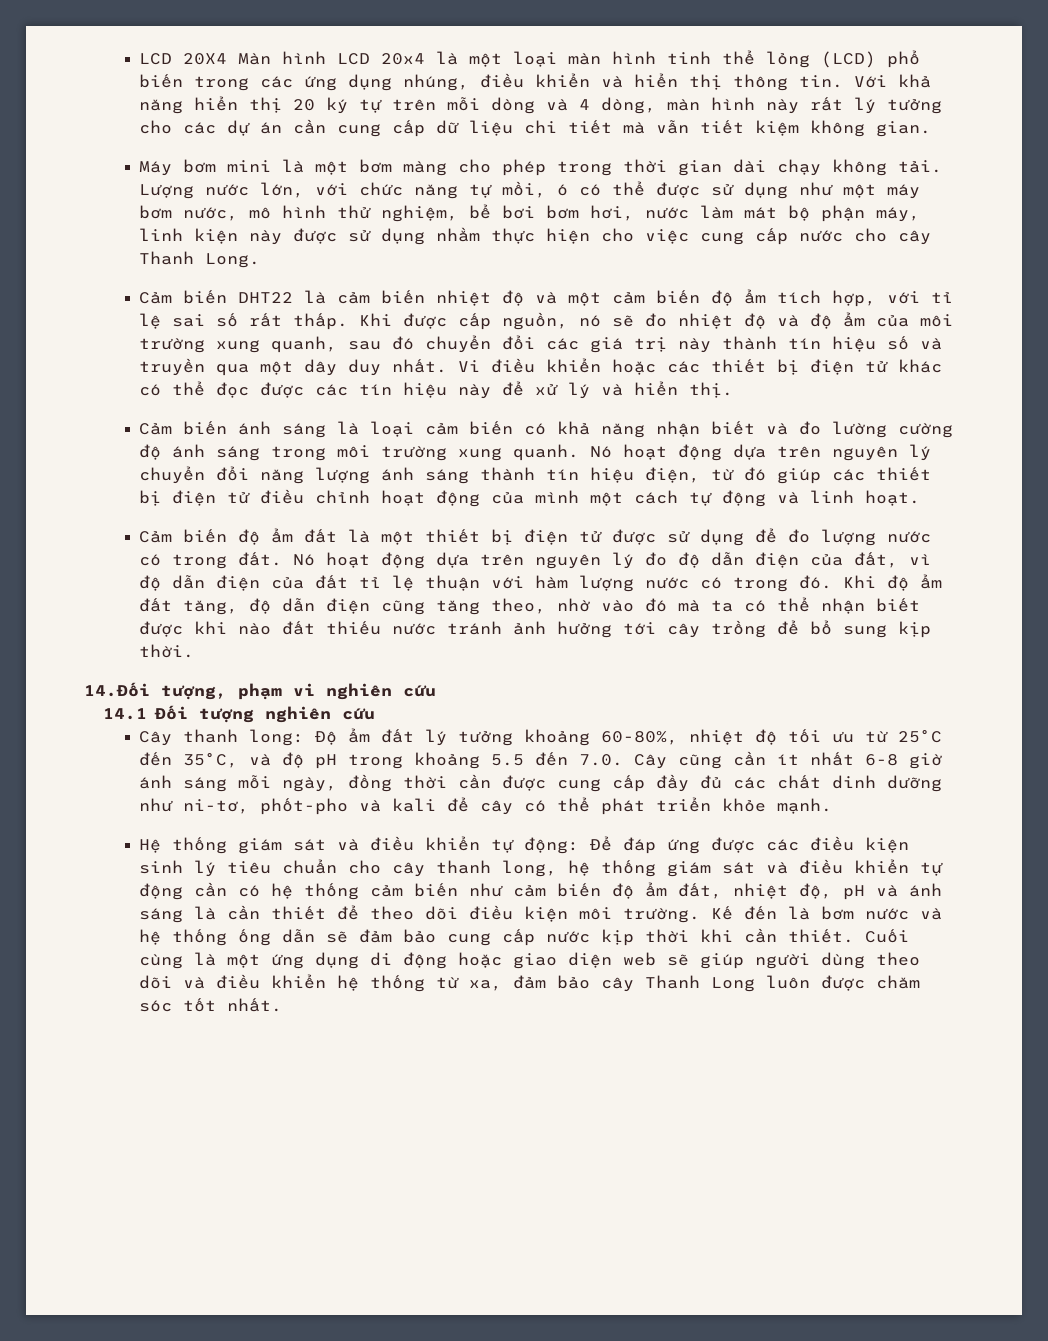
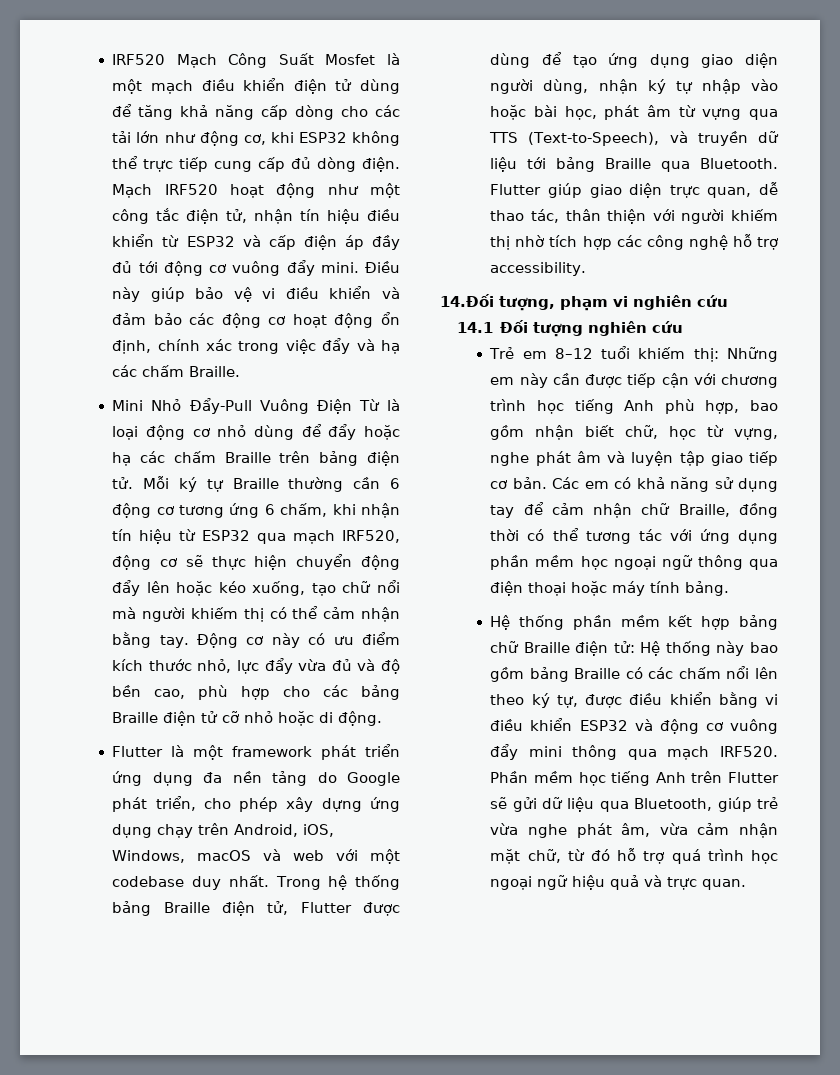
[139,50,921,68] [139,73,932,91] [139,96,943,114] [139,119,932,137] [139,159,943,176] [139,181,921,199] [139,204,921,222] [139,227,932,245] [139,251,261,268] [139,289,954,307] [139,312,954,330] [139,335,943,353] [139,358,943,376] [139,381,734,399] [139,421,954,438] [139,444,932,461] [139,466,932,484] [139,489,921,507] [139,528,932,546] [139,552,932,569] [139,574,943,592] [139,597,921,615] [139,620,932,638] [139,644,195,658] LCD 20X4 Màn hình LCD 20x4 là một loại màn hình tinh thể lỏng (LCD) phổ biến trong các ứng dụng nhúng, điều khiển và hiển thị thông tin. Với khả năng hiển thị 20 ký tự trên mỗi dòng và 4 dòng, màn hình này rất lý tưởng cho các dự án cần cung cấp dữ liệu chi tiết mà vẫn tiết kiệm không gian. // Máy bơm mini là một bơm màng cho phép trong thời gian dài chạy không tải. Lượng nước lớn, với chức năng tự mồi, ó có thể được sử dụng như một máy bơm nước, mô hình thử nghiệm, bể bơi bơm hơi, nước làm mát bộ phận máy, linh kiện này được sử dụng nhằm thực hiện cho việc cung cấp nước cho cây Thanh Long. // Cảm biến DHT22 là cảm biến nhiệt độ và một cảm biến độ ẩm tích hợp, với tỉ lệ sai số rất thấp. Khi được cấp nguồn, nó sẽ đo nhiệt độ và độ ẩm của môi trường xung quanh, sau đó chuyển đổi các giá trị này thành tín hiệu số và truyền qua một dây duy nhất. Vi điều khiển hoặc các thiết bị điện tử khác có thể đọc được các tín hiệu này để xử lý và hiển thị. // Cảm biến ánh sáng là loại cảm biến có khả năng nhận biết và đo lường cường độ ánh sáng trong môi trường xung quanh. Nó hoạt động dựa trên nguyên lý chuyển đổi năng lượng ánh sáng thành tín hiệu điện, từ đó giúp các thiết bị điện tử điều chỉnh hoạt động của mình một cách tự động và linh hoạt. // Cảm biến độ ẩm đất là một thiết bị điện tử được sử dụng để đo lượng nước có trong đất. Nó hoạt động dựa trên nguyên lý đo độ dẫn điện của đất, vì độ dẫn điện của đất tỉ lệ thuận với hàm lượng nước có trong đó. Khi độ ẩm đất tăng, độ dẫn điện cũng tăng theo, nhờ vào đó mà ta có thể nhận biết được khi nào đất thiếu nước tránh ảnh hưởng tới cây trồng để bổ sung kịp thời. -> [112,53,400,68] [112,78,400,94] [112,104,400,120] [112,131,400,146] [112,156,400,172] [112,183,401,198] [112,208,400,224] [112,234,400,250] [112,260,400,276] [112,286,400,302] [112,312,400,328] [112,338,400,354] [112,365,241,377] [112,398,400,414] [112,424,400,440] [112,451,400,466] [112,476,400,492] [112,503,400,518] [112,529,400,544] [112,554,401,570] [112,580,400,596] [112,606,400,622] [112,632,400,648] [112,658,401,674] [112,685,400,700] [112,711,383,726] [112,744,400,760] [112,771,400,786] [112,796,401,812] [112,823,335,838] [112,849,400,864] [112,875,400,890] [112,901,401,916] [490,52,778,68] [490,79,778,94] [490,105,778,120] [489,131,779,146] [490,157,778,172] [490,182,778,198] [490,209,778,224] [490,234,779,250] [490,262,587,276] IRF520 Mạch Công Suất Mosfet là một mạch điều khiển điện tử dùng để tăng khả năng cấp dòng cho các tải lớn như động cơ, khi ESP32 không thể trực tiếp cung cấp đủ dòng điện. Mạch IRF520 hoạt động như một công tắc điện tử, nhận tín hiệu điều khiển từ ESP32 và cấp điện áp đầy đủ tới động cơ vuông đẩy mini. Điều này giúp bảo vệ vi điều khiển và đảm bảo các động cơ hoạt động ổn định, chính xác trong việc đẩy và hạ các chấm Braille. // Mini Nhỏ Đẩy-Pull Vuông Điện Từ là loại động cơ nhỏ dùng để đẩy hoặc hạ các chấm Braille trên bảng điện tử. Mỗi ký tự Braille thường cần 6 động cơ tương ứng 6 chấm, khi nhận tín hiệu từ ESP32 qua mạch IRF520, động cơ sẽ thực hiện chuyển động đẩy lên hoặc kéo xuống, tạo chữ nổi mà người khiếm thị có thể cảm nhận bằng tay. Động cơ này có ưu điểm kích thước nhỏ, lực đẩy vừa đủ và độ bền cao, phù hợp cho các bảng Braille điện tử cỡ nhỏ hoặc di động. // Flutter là một framework phát triển ứng dụng đa nền tảng do Google phát triển, cho phép xây dựng ứng dụng chạy trên Android, iOS, Windows, macOS và web với một codebase duy nhất. Trong hệ thống bảng Braille điện tử, Flutter được dùng để tạo ứng dụng giao diện người dùng, nhận ký tự nhập vào hoặc bài học, phát âm từ vựng qua TTS (Text-to-Speech), và truyền dữ liệu tới bảng Braille qua Bluetooth. Flutter giúp giao diện trực quan, dễ thao tác, thân thiện với người khiếm thị nhờ tích hợp các công nghệ hỗ trợ accessibility.
[139,728,943,746] [139,751,943,769] [139,774,943,792] [139,797,833,815] [139,836,910,854] [139,859,944,877] [139,882,943,900] [139,905,943,923] [139,928,910,946] [139,952,921,969] [139,974,921,992] [139,998,283,1012] Cây thanh long: Độ ẩm đất lý tưởng khoảng 60-80%, nhiệt độ tối ưu từ 25°C đến 35°C, và độ pH trong khoảng 5.5 đến 7.0. Cây cũng cần ít nhất 6-8 giờ ánh sáng mỗi ngày, đồng thời cần được cung cấp đầy đủ các chất dinh dưỡng như ni-tơ, phốt-pho và kali để cây có thể phát triển khỏe mạnh. // Hệ thống giám sát và điều khiển tự động: Để đáp ứng được các điều kiện sinh lý tiêu chuẩn cho cây thanh long, hệ thống giám sát và điều khiển tự động cần có hệ thống cảm biến như cảm biến độ ẩm đất, nhiệt độ, pH và ánh sáng là cần thiết để theo dõi điều kiện môi trường. Kế đến là bơm nước và hệ thống ống dẫn sẽ đảm bảo cung cấp nước kịp thời khi cần thiết. Cuối cùng là một ứng dụng di động hoặc giao diện web sẽ giúp người dùng theo dõi và điều khiển hệ thống từ xa, đảm bảo cây Thanh Long luôn được chăm sóc tốt nhất. -> [489,346,778,362] [490,373,778,388] [490,399,778,414] [490,425,778,440] [490,451,778,466] [490,477,778,492] [490,502,778,518] [490,528,778,544] [490,555,778,570] [490,581,730,596] [490,615,778,630] [490,641,778,656] [490,666,778,682] [490,692,778,708] [490,718,778,734] [490,744,778,760] [490,771,779,786] [490,797,778,812] [490,823,778,838] [490,848,778,864] [490,875,747,890] Trẻ em 8–12 tuổi khiếm thị: Những em này cần được tiếp cận với chương trình học tiếng Anh phù hợp, bao gồm nhận biết chữ, học từ vựng, nghe phát âm và luyện tập giao tiếp cơ bản. Các em có khả năng sử dụng tay để cảm nhận chữ Braille, đồng thời có thể tương tác với ứng dụng phần mềm học ngoại ngữ thông qua điện thoại hoặc máy tính bảng. // Hệ thống phần mềm kết hợp bảng chữ Braille điện tử: Hệ thống này bao gồm bảng Braille có các chấm nổi lên theo ký tự, được điều khiển bằng vi điều khiển ESP32 và động cơ vuông đẩy mini thông qua mạch IRF520. Phần mềm học tiếng Anh trên Flutter sẽ gửi dữ liệu qua Bluetooth, giúp trẻ vừa nghe phát âm, vừa cảm nhận mặt chữ, từ đó hỗ trợ quá trình học ngoại ngữ hiệu quả và trực quan.

